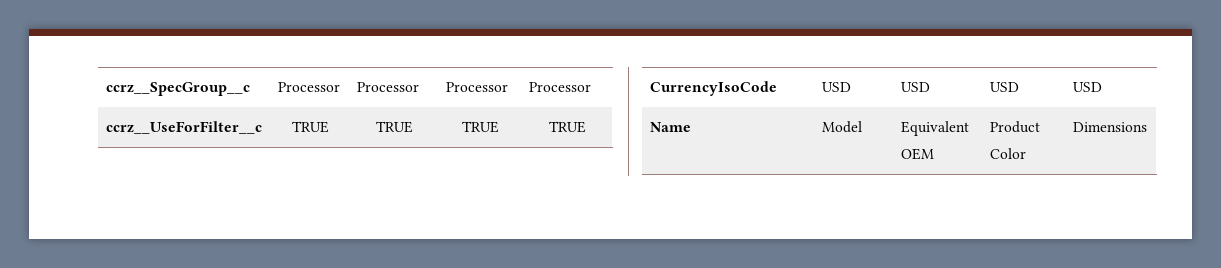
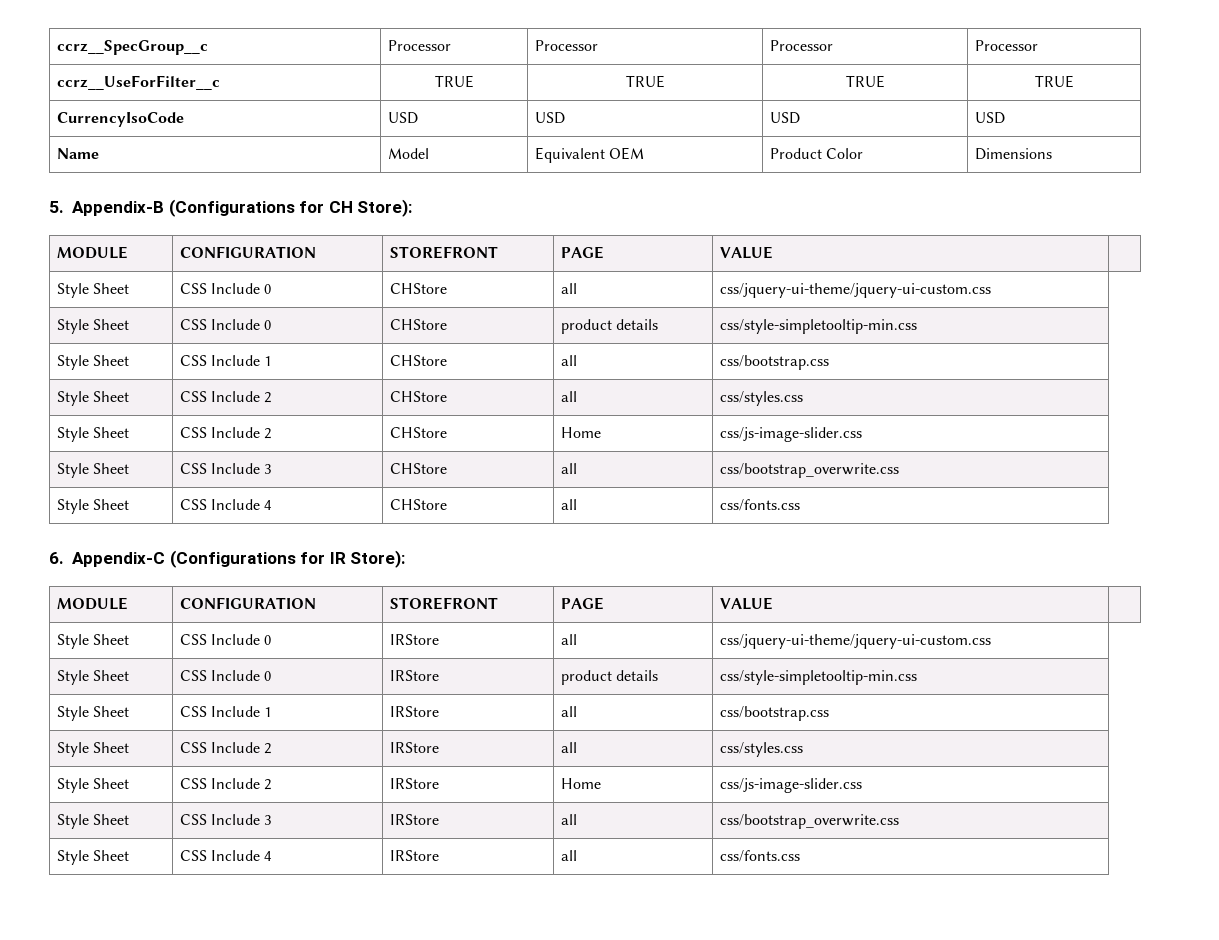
(1147, 127) none -> [49,199,413,217] [56,246,128,259] [179,246,316,258] [389,246,498,259] [560,246,604,259] [719,246,773,259] [56,283,129,298] [179,283,272,294] [389,283,447,294] [560,283,577,294] [719,283,991,298] [56,319,129,334] [179,319,272,330] [389,319,447,330] [560,319,658,334] [719,319,917,334] [56,355,129,370] [179,355,272,366] [389,355,447,366] [560,355,577,366] [719,355,829,370] [56,391,129,406] [179,391,272,403] [389,391,447,402] [560,391,577,402] [719,391,803,406] [56,427,129,442] [179,427,272,439] [389,427,447,438] [560,427,601,438] [719,427,862,442] [56,463,129,478] [179,463,272,474] [389,463,447,474] [560,463,577,474] [719,463,899,478] [56,499,129,514] [179,499,273,510] [389,499,447,510] [560,499,577,510] [719,499,800,511] [49,550,406,568] [56,597,128,610] [179,597,316,609] [389,597,498,610] [560,597,604,610] [719,597,773,610] [56,634,129,649] [179,634,272,645] [389,634,439,645] [560,634,577,645] [719,634,991,649] [56,670,129,685] [179,670,272,681] [389,670,439,681] [560,670,658,685] [719,670,917,685] [56,706,129,721] [179,706,272,717] [389,706,439,717] [560,706,577,717] [719,706,829,721] [56,742,129,757] [179,742,272,754] [389,742,439,753] [560,742,577,753] [719,742,803,757] [56,778,129,793] [179,778,272,790] [389,778,439,789] [560,778,601,789] [719,778,862,793] [56,814,129,829] [179,814,272,825] [389,814,439,825] [560,814,577,825] [719,814,899,829] [56,850,129,865] [179,850,273,861] [389,850,439,861] [560,850,577,861] [719,850,800,862] // 5. Appendix-B (Configurations for CH Store): // MODULE | CONFIGURATION | STOREFRONT | PAGE | VALUE | // Style Sheet | CSS Include 0 | CHStore | all | css/jquery-ui-theme/jquery-ui-custom.css // Style Sheet | CSS Include 0 | CHStore | product details | css/style-simpletooltip-min.css // Style Sheet | CSS Include 1 | CHStore | all | css/bootstrap.css // Style Sheet | CSS Include 2 | CHStore | all | css/styles.css // Style Sheet | CSS Include 2 | CHStore | Home | css/js-image-slider.css // Style Sheet | CSS Include 3 | CHStore | all | css/bootstrap_overwrite.css // Style Sheet | CSS Include 4 | CHStore | all | css/fonts.css // 6. Appendix-C (Configurations for IR Store): // MODULE | CONFIGURATION | STOREFRONT | PAGE | VALUE | // Style Sheet | CSS Include 0 | IRStore | all | css/jquery-ui-theme/jquery-ui-custom.css // Style Sheet | CSS Include 0 | IRStore | product details | css/style-simpletooltip-min.css // Style Sheet | CSS Include 1 | IRStore | all | css/bootstrap.css // Style Sheet | CSS Include 2 | IRStore | all | css/styles.css // Style Sheet | CSS Include 2 | IRStore | Home | css/js-image-slider.css // Style Sheet | CSS Include 3 | IRStore | all | css/bootstrap_overwrite.css // Style Sheet | CSS Include 4 | IRStore | all | css/fonts.css

